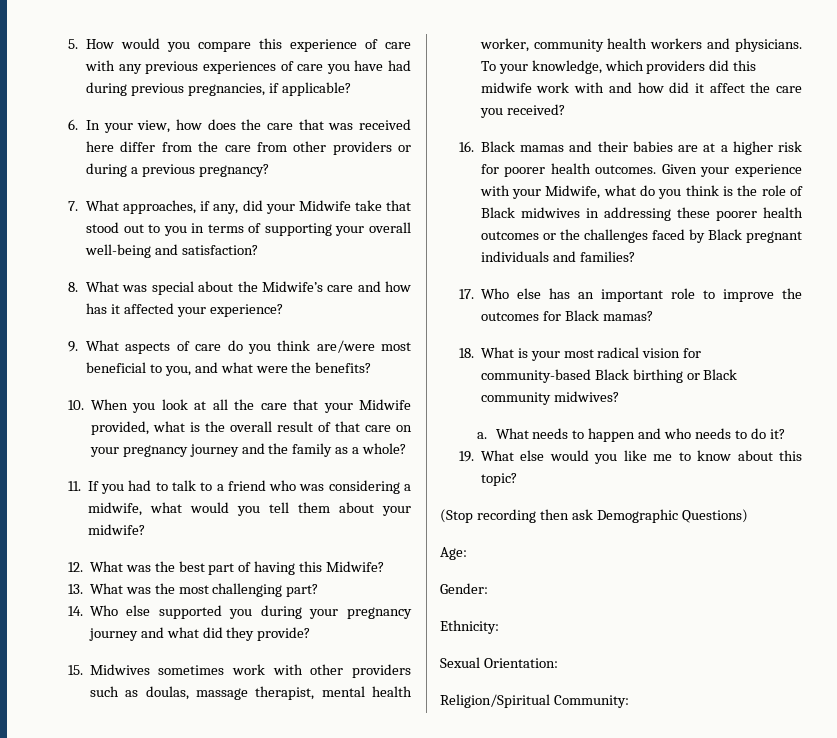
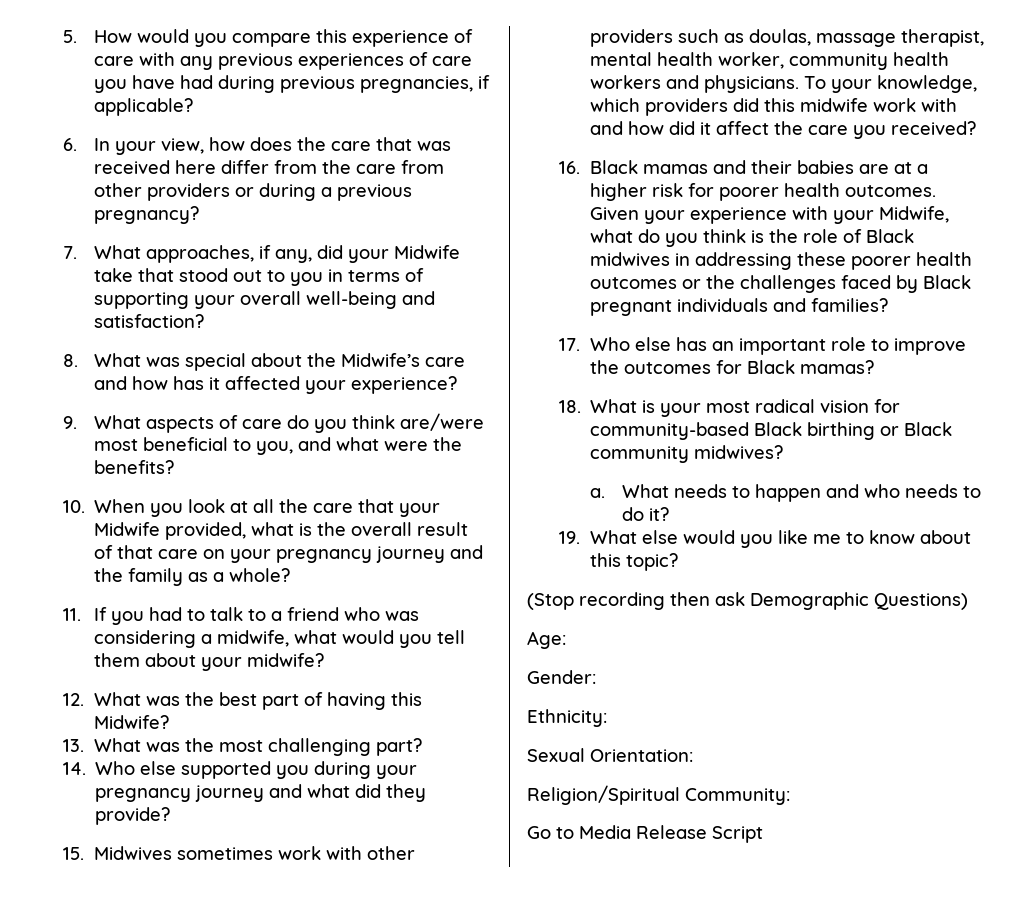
(629, 701) none -> [527,825,763,843] // Go to Media Release Script

